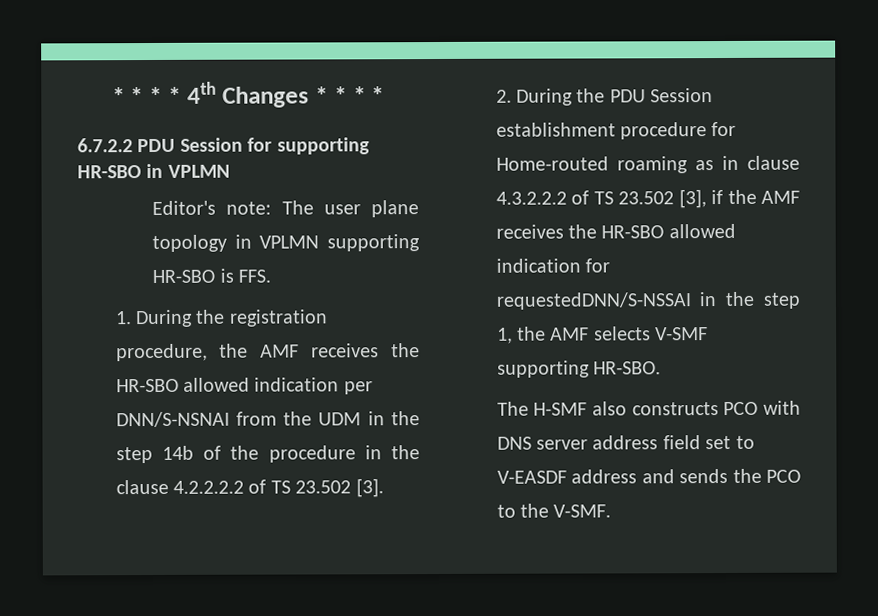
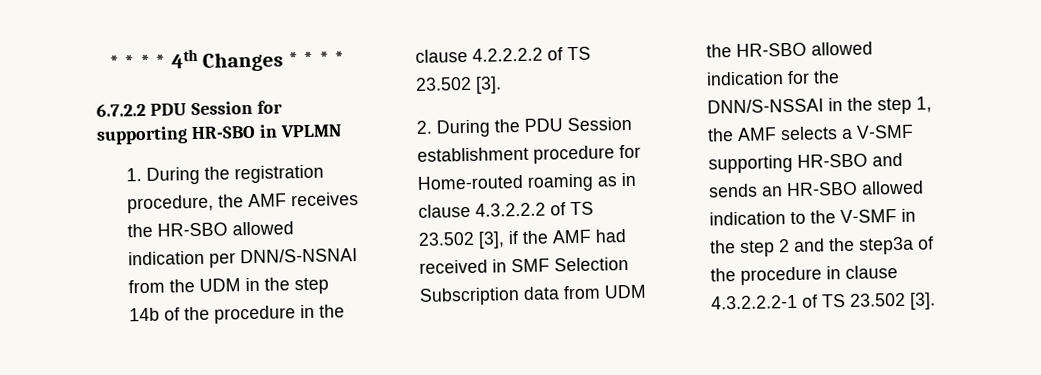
[152,200,419,218] [152,234,421,252] [152,268,272,283] // Editor's note: The user plane topology in VPLMN supporting HR-SBO is FFS. -> (342, 131) none
[495,224,564,239] receives -> [594,229,627,243] [418,257,629,274] [418,284,647,306] had received in SMF Selection Subscription data from UDM
[495,292,692,310] requestedDNN/S-NSSAI -> [812,70,840,84] [706,98,824,114] the DNN/S-NSSAI
(651, 333) none -> [840,128,853,140] a
[593,361,662,375] [496,400,801,416] [496,435,755,450] [496,468,801,484] [496,503,612,518] HR-SBO. // The H-SMF also constructs PCO with DNS server address field set to V-EASDF address and sends the PCO to the V-SMF. -> [796,152,903,168] [707,180,924,198] [708,208,916,226] [709,236,934,257] [709,265,898,285] [710,292,936,310] HR-SBO and sends an HR-SBO allowed indication to the V-SMF in the step 2 and the step3a of the procedure in clause 4.3.2.2.2-1 of TS 23.502 [3].

